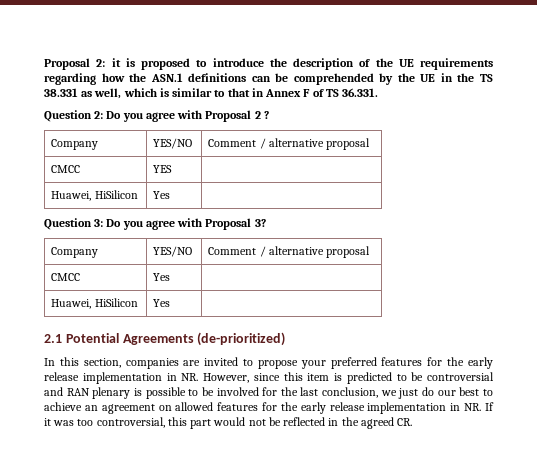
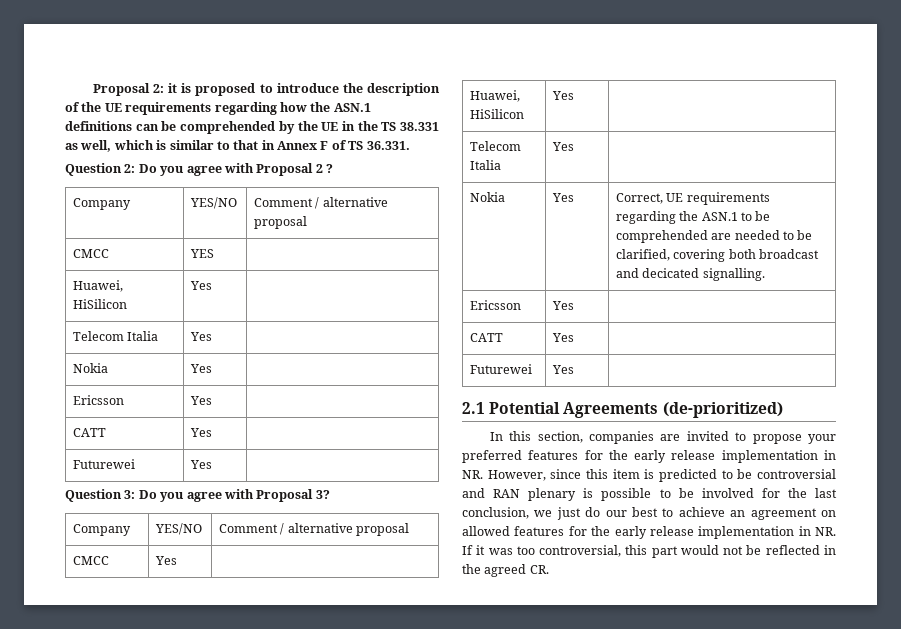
(171, 195) none -> [72,331,159,341] [189,332,212,341] [72,363,108,373] [189,364,212,373] [72,395,124,405] [189,396,212,405] [72,428,106,437] [189,428,212,437] [72,459,135,469] [189,460,212,469] // Telecom Italia | Yes | // Nokia | Yes | // Ericsson | Yes | // CATT | Yes | // Futurewei | Yes |
(171, 303) none -> [469,141,521,151] [469,160,501,170] [551,142,574,151] [469,192,505,202] [551,193,574,202] [615,192,770,205] [615,211,771,224] [615,230,813,243] [615,249,820,262] [615,268,765,281] [469,300,521,310] [551,301,574,310] [469,333,503,342] [551,333,574,342] [469,364,532,374] [551,365,574,374] // Telecom Italia | Yes | // Nokia | Yes | Correct, UE requirements regarding the ASN.1 to be comprehended are needed to be clarified, covering both broadcast and decicated signalling. // Ericsson | Yes | // CATT | Yes | // Futurewei | Yes |

